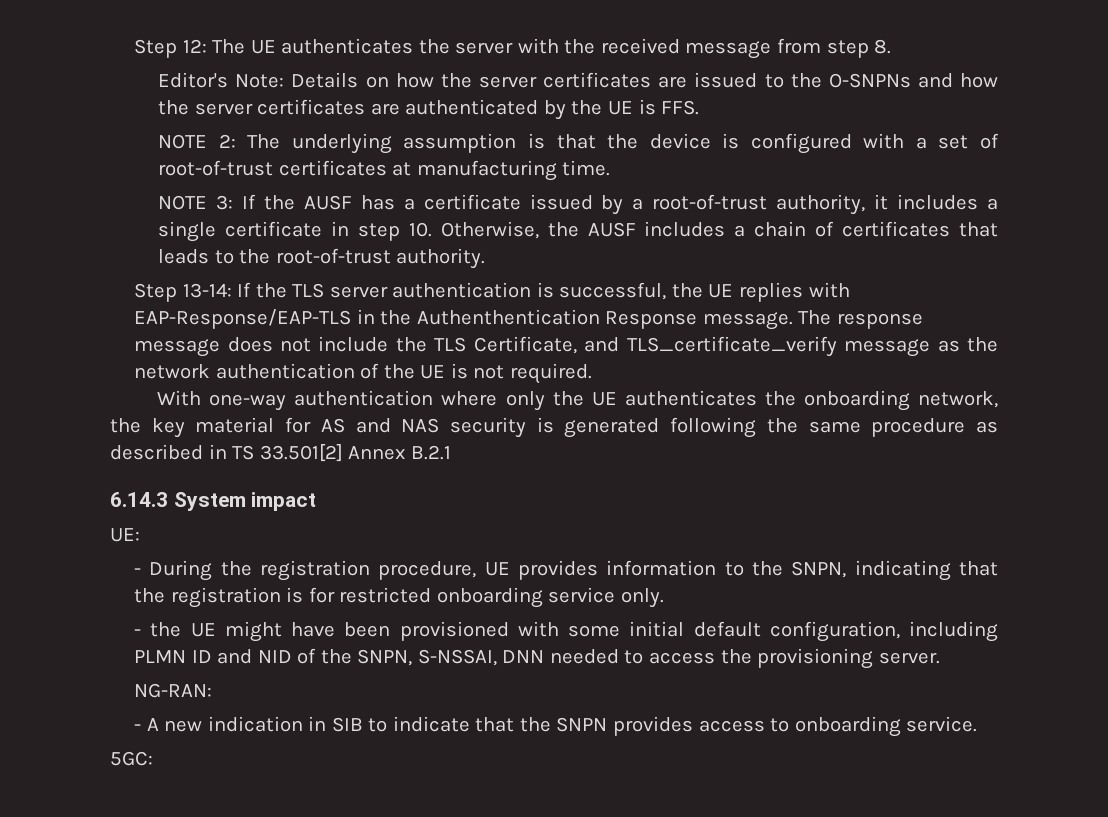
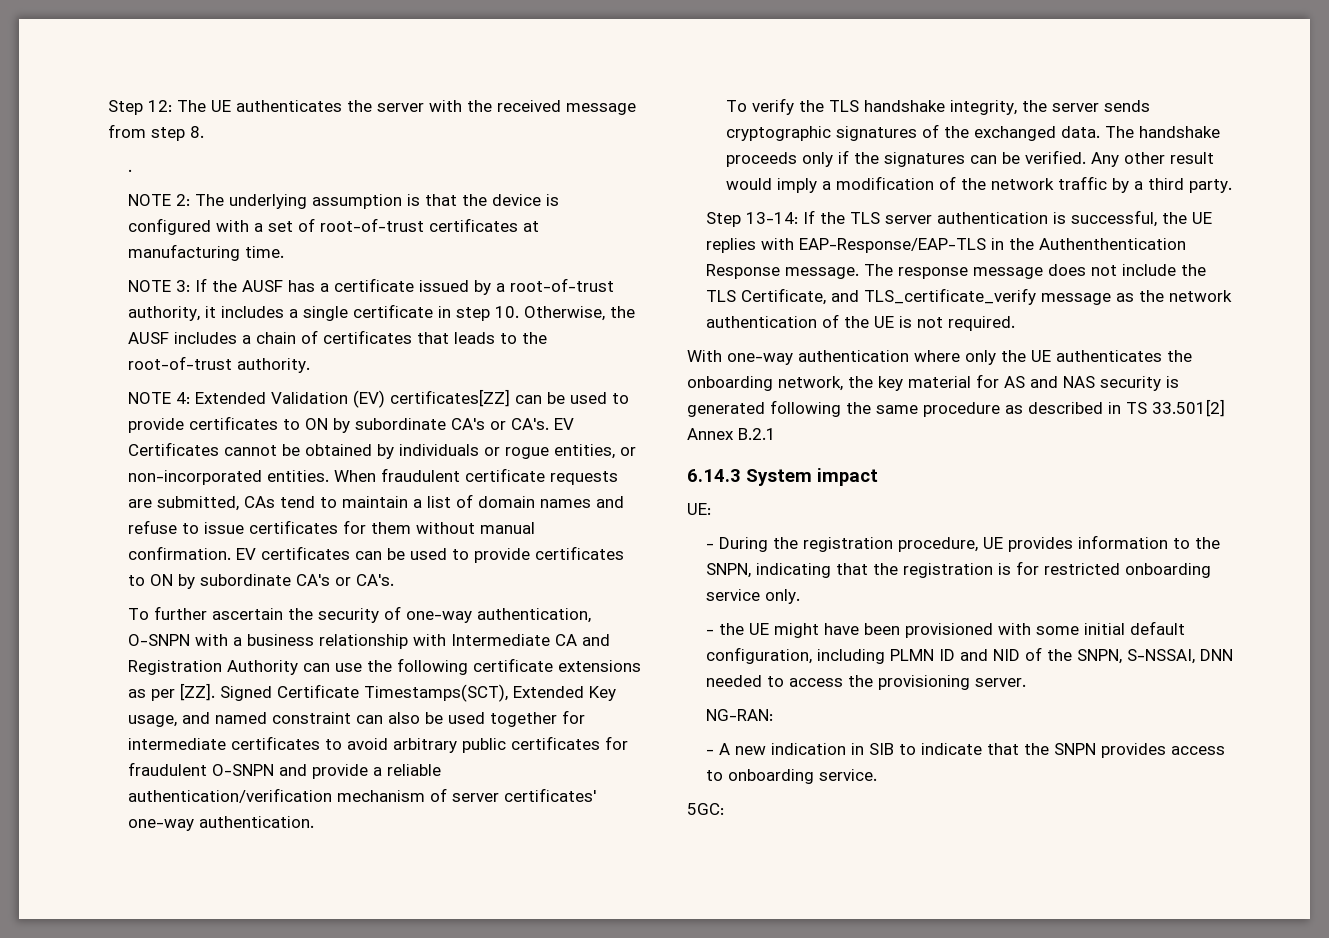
[158,72,999,88] [158,99,700,120] Editor's Note: Details on how the server certificates are issued to the O-SNPNs and how the server certificates are authenticated by the UE is FFS. -> [127,169,132,172] .
(486, 258) none -> [127,389,629,408] [127,416,574,433] [127,442,636,459] [127,468,618,485] [127,494,624,511] [127,520,535,534] [127,546,624,563] [127,574,394,589] [127,606,591,623] [127,634,610,649] [127,658,641,675] [127,683,616,702] [127,710,585,727] [127,736,628,753] [127,762,441,779] [127,788,596,803] [127,816,314,831] [725,98,1150,115] [725,124,1220,141] [725,150,1214,167] [725,176,1232,193] // NOTE 4: Extended Validation (EV) certificates[ZZ] can be used to provide certificates to ON by subordinate CA's or CA's. EV Certificates cannot be obtained by individuals or rogue entities, or non-incorporated entities. When fraudulent certificate requests are submitted, CAs tend to maintain a list of domain names and refuse to issue certificates for them without manual confirmation. EV certificates can be used to provide certificates to ON by subordinate CA's or CA's. // To further ascertain the security of one-way authentication, O-SNPN with a business relationship with Intermediate CA and Registration Authority can use the following certificate extensions as per [ZZ]. Signed Certificate Timestamps(SCT), Extended Key usage, and named constraint can also be used together for intermediate certificates to avoid arbitrary public certificates for fraudulent O-SNPN and provide a reliable authentication/verification mechanism of server certificates' one-way authentication. // To verify the TLS handshake integrity, the server sends cryptographic signatures of the exchanged data. The handshake proceeds only if the signatures can be verified. Any other result would imply a modification of the network traffic by a third party.

